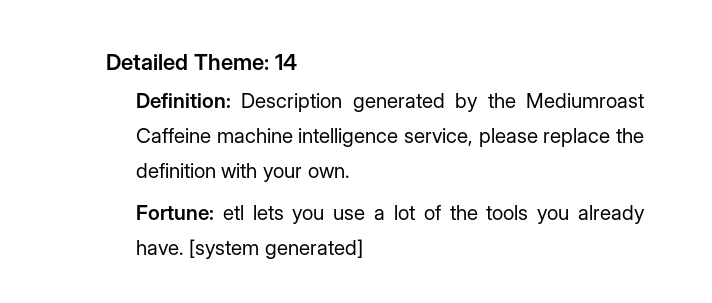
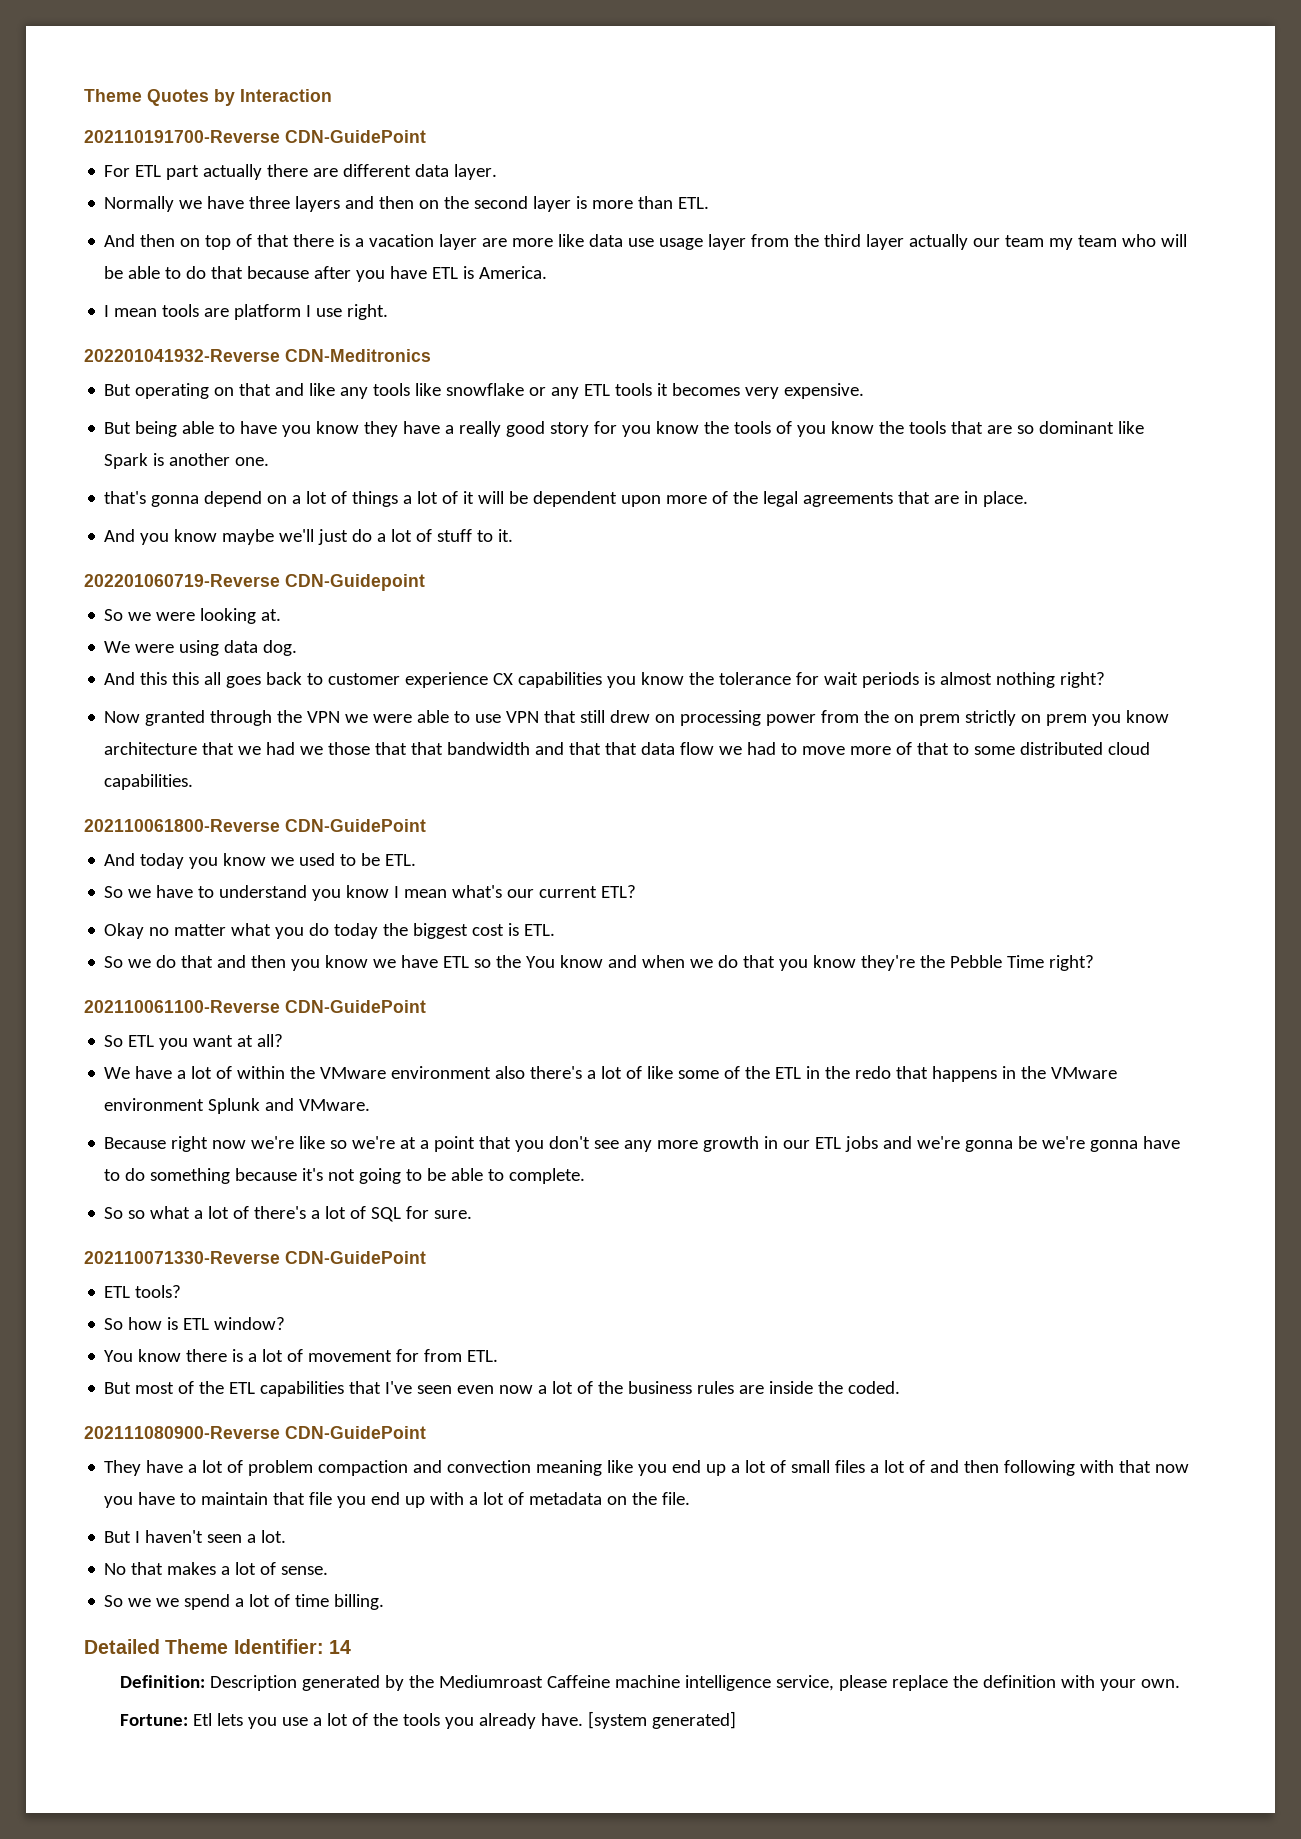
[106,54,269,70] Detailed Theme: -> [84,89,332,106] [84,130,426,143] [104,164,498,180] [104,196,710,212] [104,234,1188,250] [104,266,548,282] [104,304,389,320] [84,349,431,362] [104,383,865,399] [104,421,1145,437] [104,453,270,469] [104,491,1029,507] [104,529,514,545] [84,574,425,591] [104,608,282,624] [104,640,298,656] [104,672,1106,688] [104,710,1170,726] [104,742,1151,755] [104,774,194,790] [84,819,426,832] [104,853,417,869] [104,885,637,901] [104,923,556,939] [104,955,1095,971] [84,1000,426,1013] [104,1034,284,1050] [104,1066,1118,1082] [104,1098,371,1114] [104,1136,1181,1152] [104,1168,586,1184] [104,1206,473,1222] [84,1251,426,1264] [104,1285,182,1298] [104,1317,286,1330] [104,1349,499,1362] [104,1381,901,1397] [84,1426,426,1439] [104,1460,1190,1476] [104,1492,691,1508] [104,1530,287,1543] [104,1562,329,1575] [104,1594,385,1610] [84,1639,324,1654] Theme Quotes by Interaction // 202110191700-Reverse CDN-GuidePoint // For ETL part actually there are different data layer. // Normally we have three layers and then on the second layer is more than ETL. // And then on top of that there is a vacation layer are more like data use usage layer from the third layer actually our team my team who will be able to do that because after you have ETL is America. // I mean tools are platform I use right. // 202201041932-Reverse CDN-Meditronics // But operating on that and like any tools like snowflake or any ETL tools it becomes very expensive. // But being able to have you know they have a really good story for you know the tools of you know the tools that are so dominant like Spark is another one. // that's gonna depend on a lot of things a lot of it will be dependent upon more of the legal agreements that are in place. // And you know maybe we'll just do a lot of stuff to it. // 202201060719-Reverse CDN-Guidepoint // So we were looking at. // We were using data dog. // And this this all goes back to customer experience CX capabilities you know the tolerance for wait periods is almost nothing right? // Now granted through the VPN we were able to use VPN that still drew on processing power from the on prem strictly on prem you know architecture that we had we those that that bandwidth and that that data flow we had to move more of that to some distributed cloud capabilities. // 202110061800-Reverse CDN-GuidePoint // And today you know we used to be ETL. // So we have to understand you know I mean what's our current ETL? // Okay no matter what you do today the biggest cost is ETL. // So we do that and then you know we have ETL so the You know and when we do that you know they're the Pebble Time right? // 202110061100-Reverse CDN-GuidePoint // So ETL you want at all? // We have a lot of within the VMware environment also there's a lot of like some of the ETL in the redo that happens in the VMware environment Splunk and VMware. // Because right now we're like so we're at a point that you don't see any more growth in our ETL jobs and we're gonna be we're gonna have to do something because it's not going to be able to complete. // So so what a lot of there's a lot of SQL for sure. // 202110071330-Reverse CDN-GuidePoint // ETL tools? // So how is ETL window? // You know there is a lot of movement for from ETL. // But most of the ETL capabilities that I've seen even now a lot of the business rules are inside the coded. // 202111080900-Reverse CDN-GuidePoint // They have a lot of problem compaction and convection meaning like you end up a lot of small files a lot of and then following with that now you have to maintain that file you end up with a lot of metadata on the file. // But I haven't seen a lot. // No that makes a lot of sense. // So we we spend a lot of time billing. // Detailed Theme Identifier:
[222,205,244,220] etl -> [193,1713,213,1726] Etl

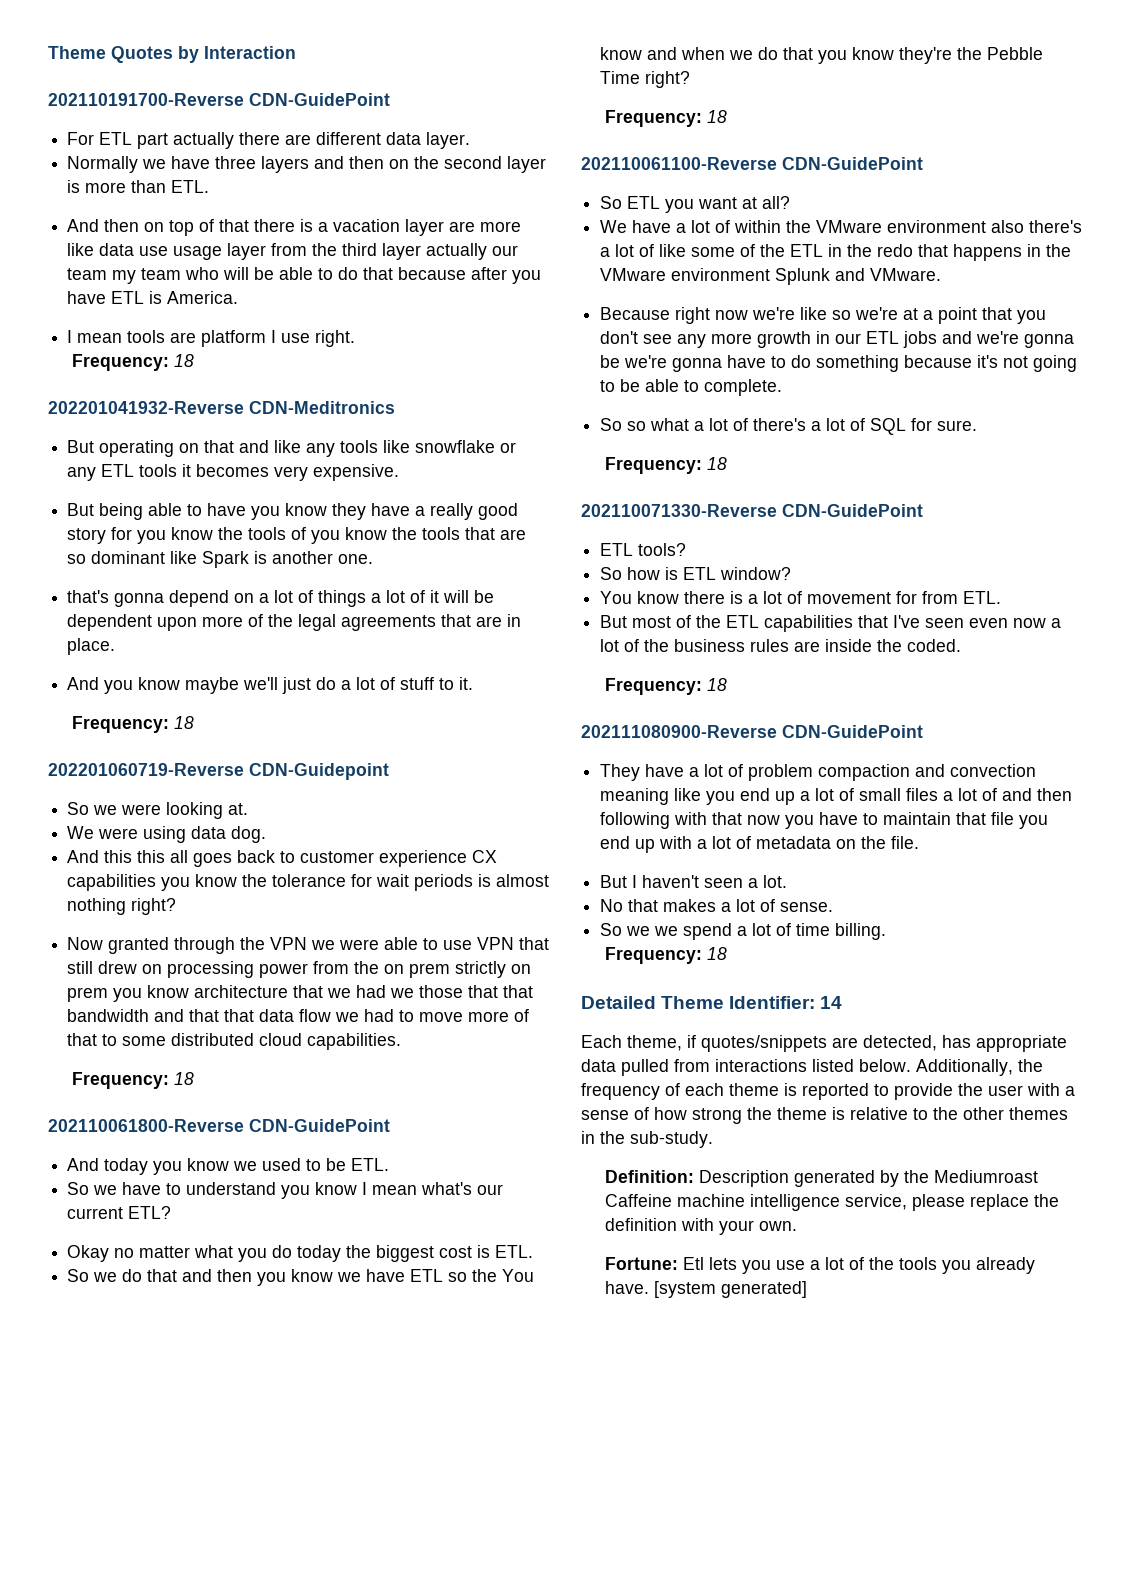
(389, 312) none -> [71,354,194,371] // Frequency: 18
(514, 535) none -> [71,716,194,733] // Frequency: 18
(194, 782) none -> [71,1072,194,1089] // Frequency: 18
(1095, 963) none -> [604,110,727,127] // Frequency: 18
(473, 1214) none -> [604,457,727,474] // Frequency: 18
(901, 1387) none -> [604,678,727,695] // Frequency: 18
(385, 1602) none -> [604,947,727,964] // Frequency: 18
(351, 1647) none -> [581,1035,1067,1052] [581,1059,1043,1076] [581,1083,1075,1100] [581,1107,1068,1124] [581,1131,713,1148] // Each theme, if quotes/snippets are detected, has appropriate data pulled from interactions listed below. Additionally, the frequency of each theme is reported to provide the user with a sense of how strong the theme is relative to the other themes in the sub-study.

